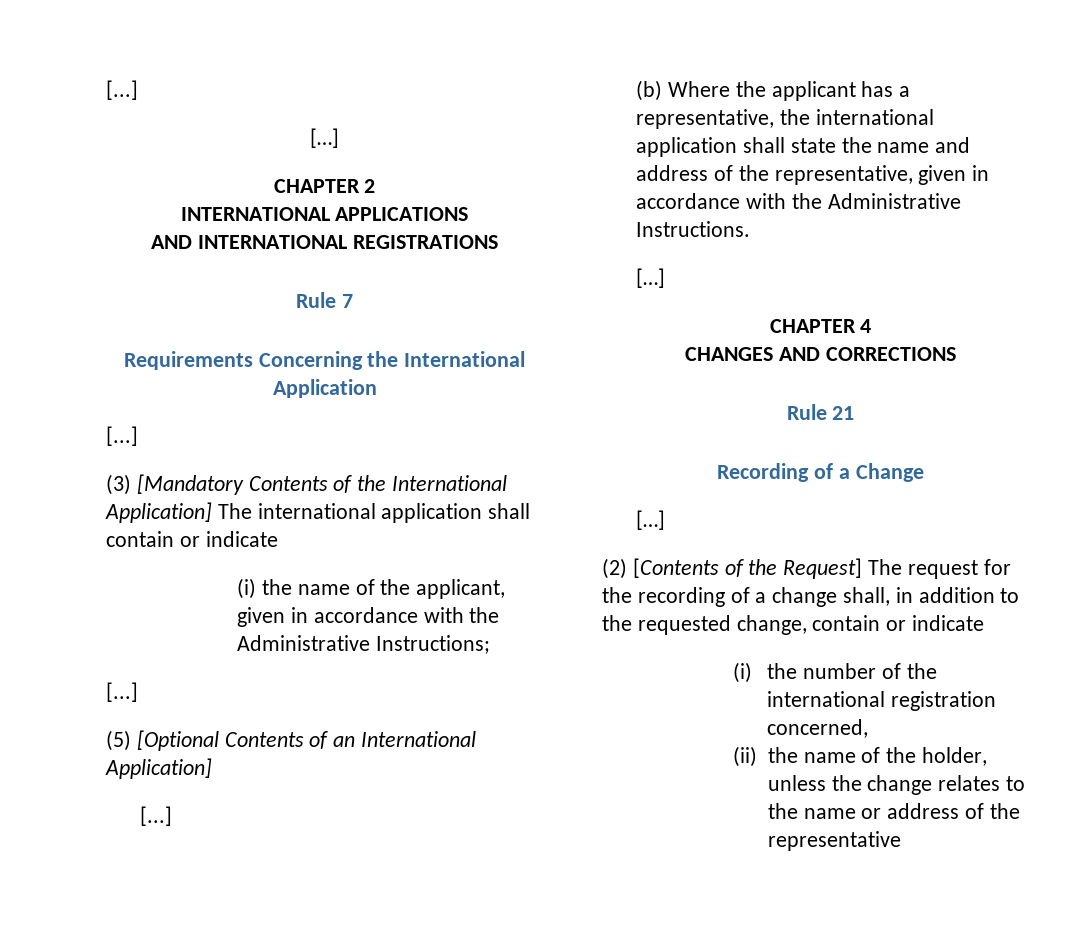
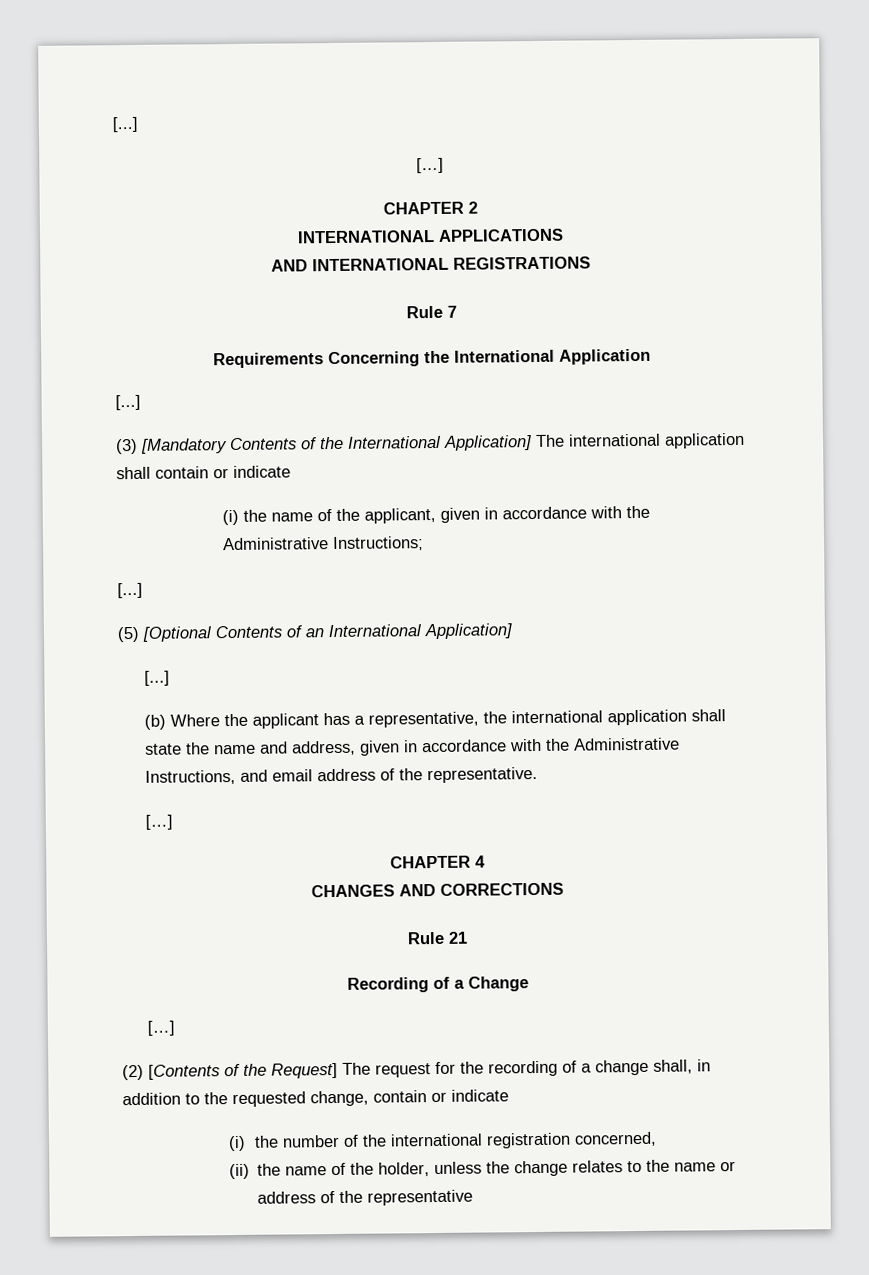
[636,165,990,185] [636,193,961,209] [636,221,751,237] address of the representative, given in accordance with the Administrative Instructions. -> [292,737,681,756] [145,766,539,785] address, given in accordance with the Administrative Instructions, and email address of the representative.

